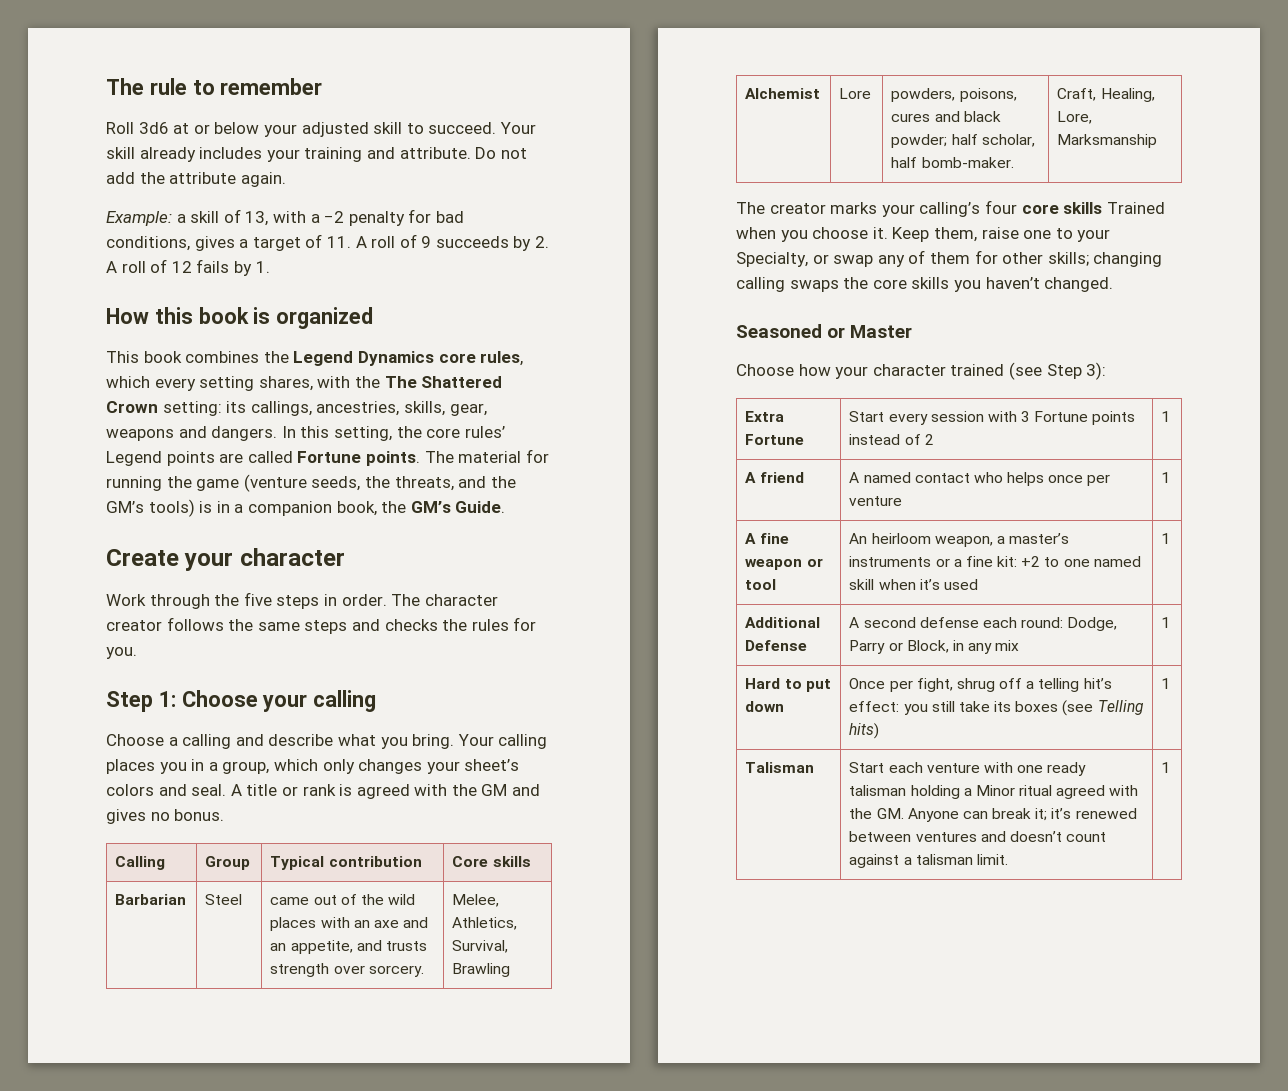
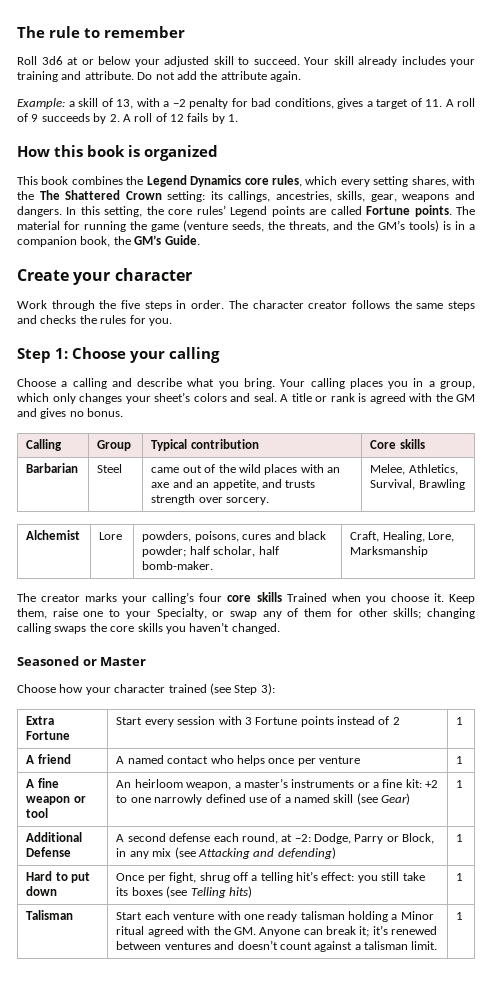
[1093,556,1141,567] [849,579,978,590] named skill when it’s used -> [154,793,411,805] narrowly defined use of a named skill (see Gear)
[1021,617,1064,628] round: -> [241,833,311,844] round, at −2:
(1020, 645) none -> [174,847,336,859] (see Attacking and defending)

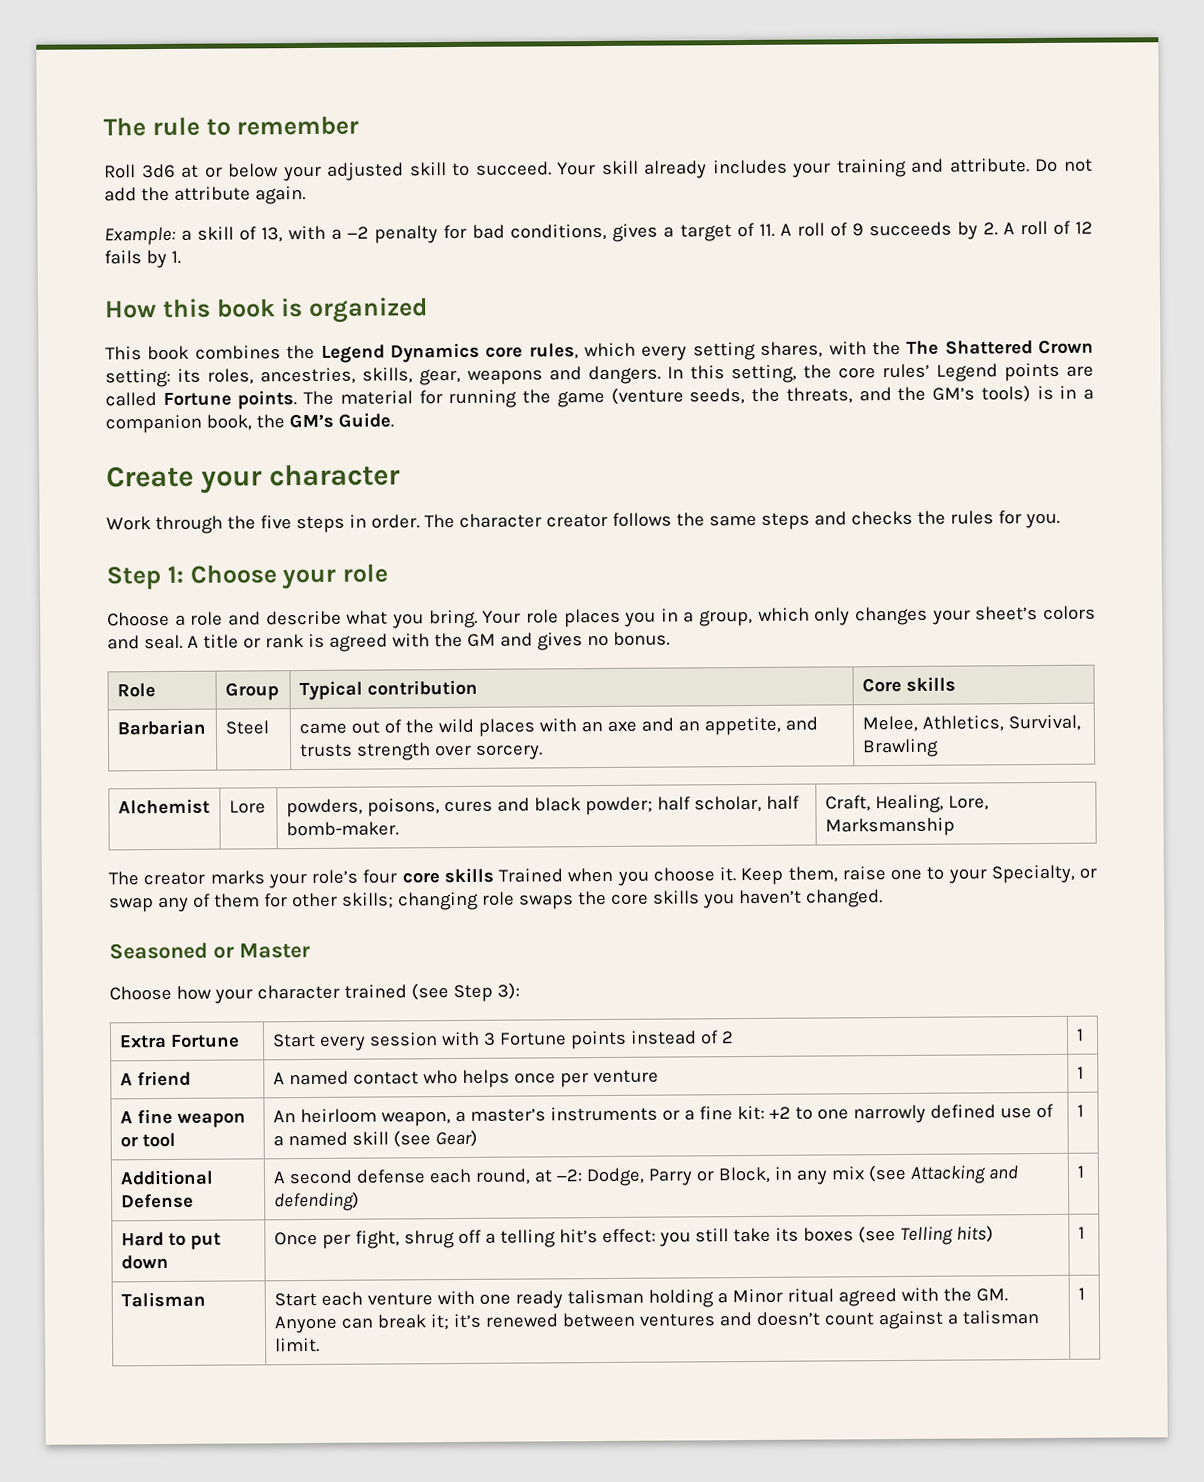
[228,191,271,202] callings, -> [207,368,254,385] roles,
[169,347,220,363] calling -> [342,563,388,583] role
[72,378,107,389] calling -> [190,611,224,626] role
[310,378,345,389] calling -> [525,609,559,624] role
[26,439,63,451] Calling -> [116,683,156,698] Role
[152,592,195,604] calling’s -> [311,869,358,884] role’s
[17,623,51,634] calling -> [481,891,515,906] role

